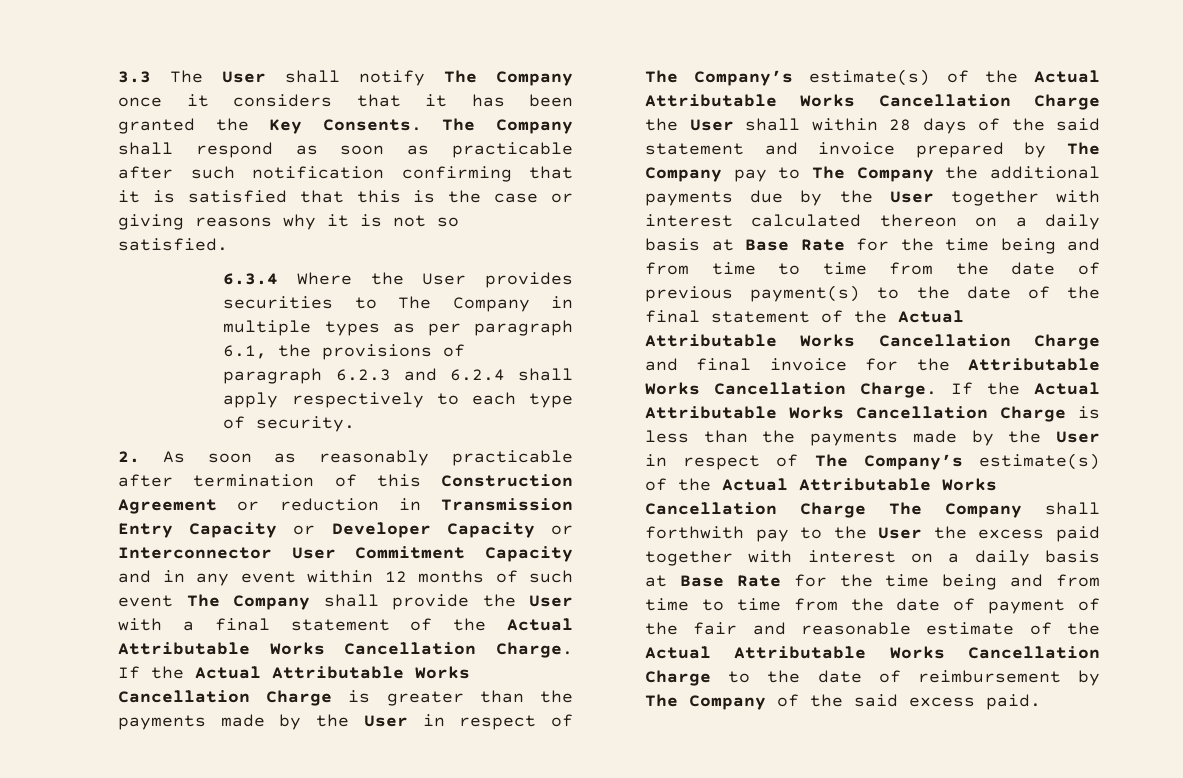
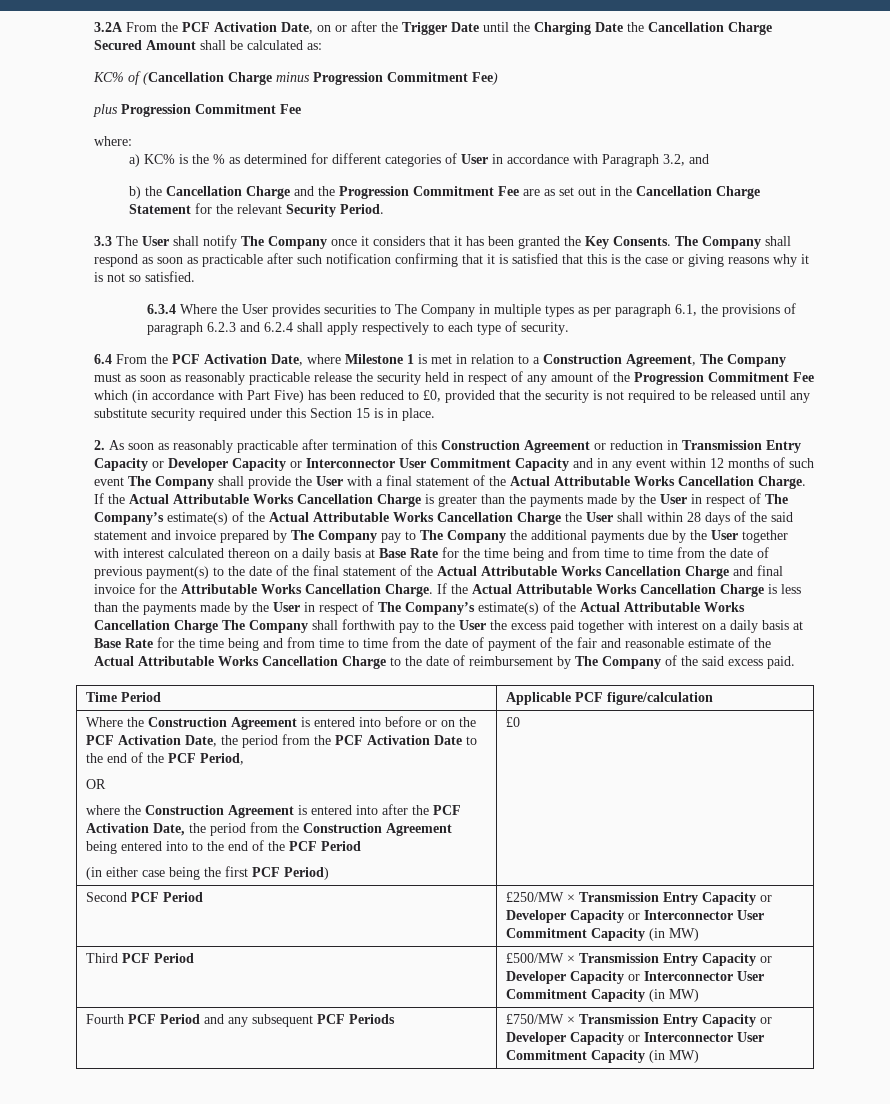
(118, 77) none -> [93,21,772,35] [93,40,322,50] [92,71,498,85] [92,104,301,117] [93,136,132,146] [129,153,710,167] [129,186,761,199] [129,203,385,217] 3.2A From the PCF Activation Date, on or after the Trigger Date until the Charging Date the Cancellation Charge Secured Amount shall be calculated as: // KC% of (Cancellation Charge minus Progression Commitment Fee) // plus Progression Commitment Fee // where: // a) KC% is the % as determined for different categories of User in accordance with Paragraph 3.2, and // b) the Cancellation Charge and the Progression Commitment Fee are as set out in the Cancellation Charge Statement for the relevant Security Period. //
(356, 424) none -> [93,354,786,367] [93,371,814,385] [93,390,810,403] [93,408,435,421] // 6.4 From the PCF Activation Date, where Milestone 1 is met in relation to a Construction Agreement, The Company must as soon as reasonably practicable release the security held in respect of any amount of the Progression Commitment Fee which (in accordance with Part Five) has been reduced to £0, provided that the security is not required to be released until any substitute security required under this Section 15 is in place.
(1042, 702) none -> [86,692,162,702] [506,692,714,705] [86,716,477,730] [86,734,478,748] [86,752,245,765] [86,779,107,789] [86,804,462,818] [86,822,453,836] [86,840,362,854] [86,866,330,880] [506,717,521,727] [86,892,204,902] [506,892,773,905] [506,910,765,923] [506,928,700,941] [86,953,195,963] [506,953,773,966] [506,971,765,984] [506,989,700,1002] [86,1014,396,1027] [506,1014,773,1027] [506,1032,765,1045] [506,1050,700,1063] // Time Period | Applicable PCF figure/calculation // Where the Construction Agreement is entered into before or on the PCF Activation Date, the period from the PCF Activation Date to the end of the PCF Period, // OR // where the Construction Agreement is entered into after the PCF Activation Date, the period from the Construction Agreement being entered into to the end of the PCF Period // (in either case being the first PCF Period) | £0 // Second PCF Period | £250/MW × Transmission Entry Capacity or Developer Capacity or Interconnector User Commitment Capacity (in MW) // Third PCF Period | £500/MW × Transmission Entry Capacity or Developer Capacity or Interconnector User Commitment Capacity (in MW) // Fourth PCF Period and any subsequent PCF Periods | £750/MW × Transmission Entry Capacity or Developer Capacity or Interconnector User Commitment Capacity (in MW)

